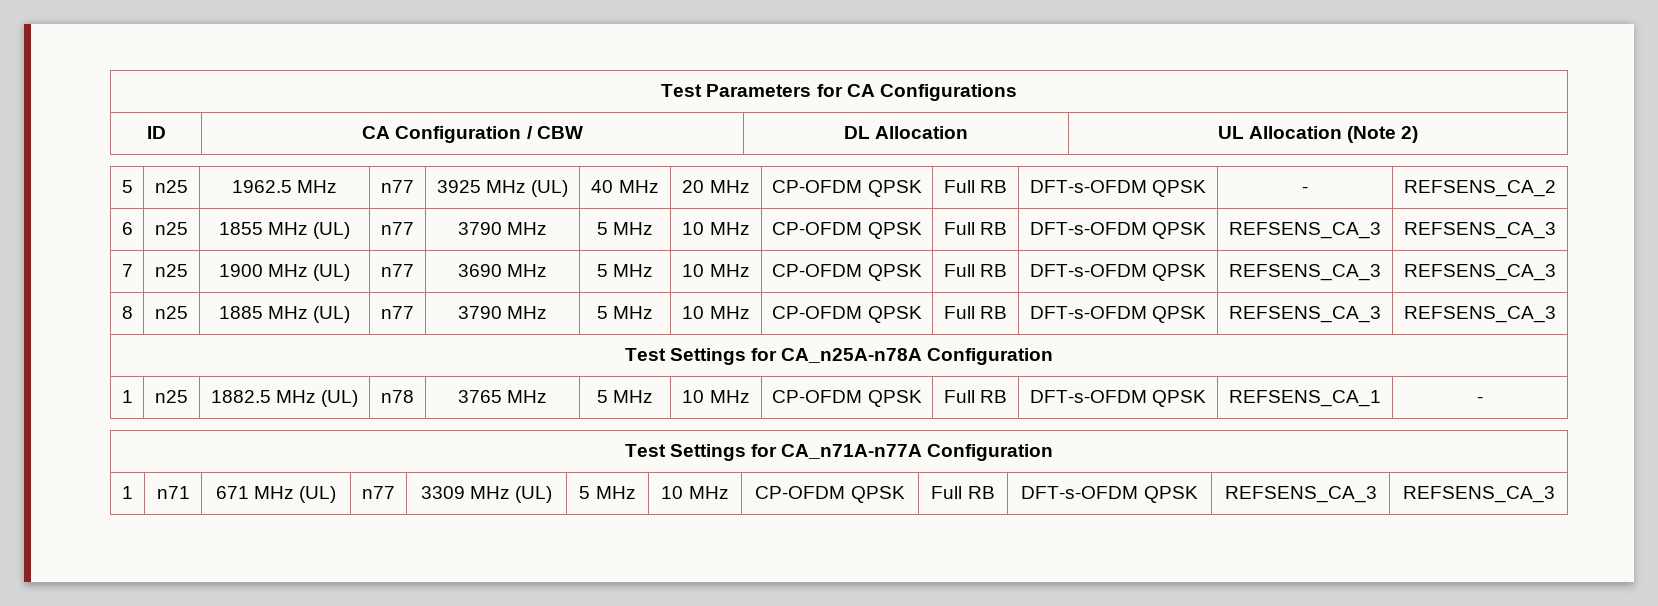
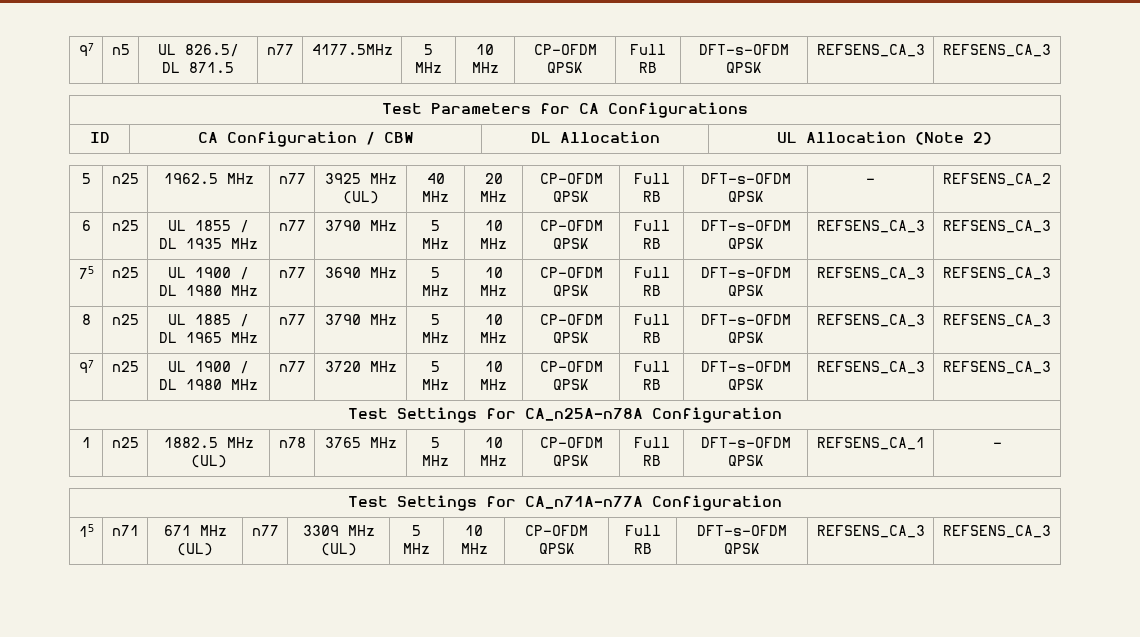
(661, 90) none -> [78,43,94,56] [111,44,130,55] [157,44,239,57] [162,62,234,73] [266,44,294,55] [311,44,393,55] [424,44,433,55] [415,62,442,73] [476,44,494,55] [471,62,499,73] [533,44,597,55] [547,62,583,73] [630,44,666,55] [639,62,657,73] [699,44,789,55] [726,62,762,73] [816,44,925,57] [943,44,1051,57] 97 | n5 | UL 826.5/ DL 871.5 | n77 | 4177.5MHz | 5 MHz | 10 MHz | CP-OFDM QPSK | Full RB | DFT-s-OFDM QPSK | REFSENS_CA_3 | REFSENS_CA_3 //
[218,222,351,239] 1855 MHz (UL) -> [168,220,249,233] [159,238,258,249] UL 1855 / DL 1935 MHz
[121,264,133,277] [155,264,188,277] [218,264,351,281] 7 | n25 | 1900 MHz (UL) -> [78,266,94,279] [111,267,139,278] [168,267,249,280] [159,285,258,296] 75 | n25 | UL 1900 / DL 1980 MHz
[218,306,351,323] 1885 MHz (UL) -> [168,314,249,327] [159,332,258,343] UL 1885 / DL 1965 MHz
(1556, 314) none -> [78,360,94,373] [111,361,139,372] [168,361,249,374] [159,379,258,390] [278,361,306,372] [324,361,397,372] [431,361,440,372] [422,379,449,390] [484,361,503,372] [480,379,507,390] [539,361,603,372] [553,379,589,390] [633,361,670,372] [642,379,661,390] [700,361,791,372] [727,379,764,390] [816,361,925,374] [943,361,1051,374] // 97 | n25 | UL 1900 / DL 1980 MHz | n77 | 3720 MHz | 5 MHz | 10 MHz | CP-OFDM QPSK | Full RB | DFT-s-OFDM QPSK | REFSENS_CA_3 | REFSENS_CA_3
[122,486,133,499] 1 -> [78,524,94,537] 15

